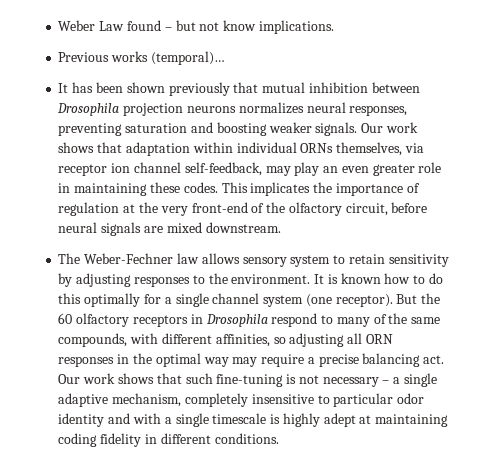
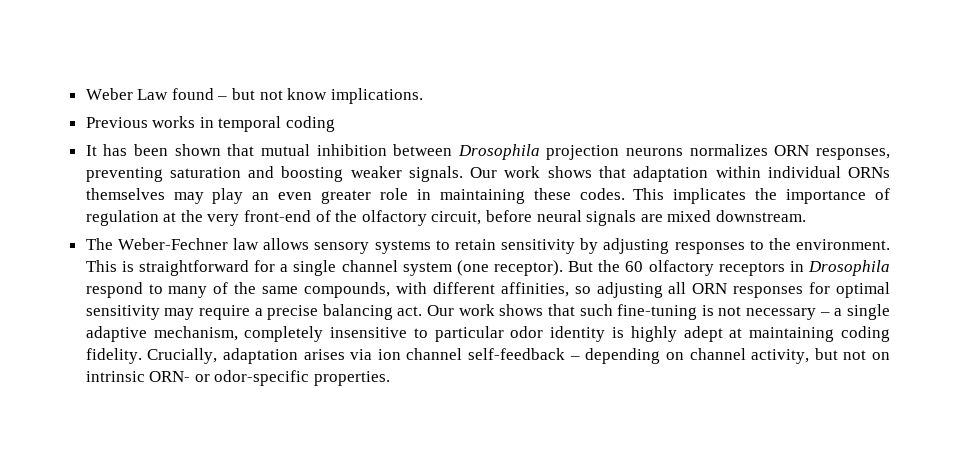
[150,51,225,65] (temporal)… -> [199,116,336,132] in temporal coding
[168,82,230,96] previously -> (221, 150) none
[306,102,346,113] neural -> [774,145,810,156] ORN
[336,142,424,156] [58,162,262,176] themselves, via receptor ion channel self-feedback, -> [85,188,165,200] themselves
[290,255,331,267] system -> [374,240,431,254] systems
[314,273,443,284] [58,293,141,307] It is known how to do this optimally -> [85,260,249,276] This is straightforward
[117,353,229,367] in the optimal way -> [809,282,890,298] [85,305,160,320] for optimal sensitivity
[108,413,267,427] and with a single timescale -> (606, 334) none
[100,433,279,447] fidelity in different conditions. -> [85,348,891,364] [85,370,391,386] fidelity. Crucially, adaptation arises via ion channel self-feedback – depending on channel activity, but not on intrinsic ORN- or odor-specific properties.

